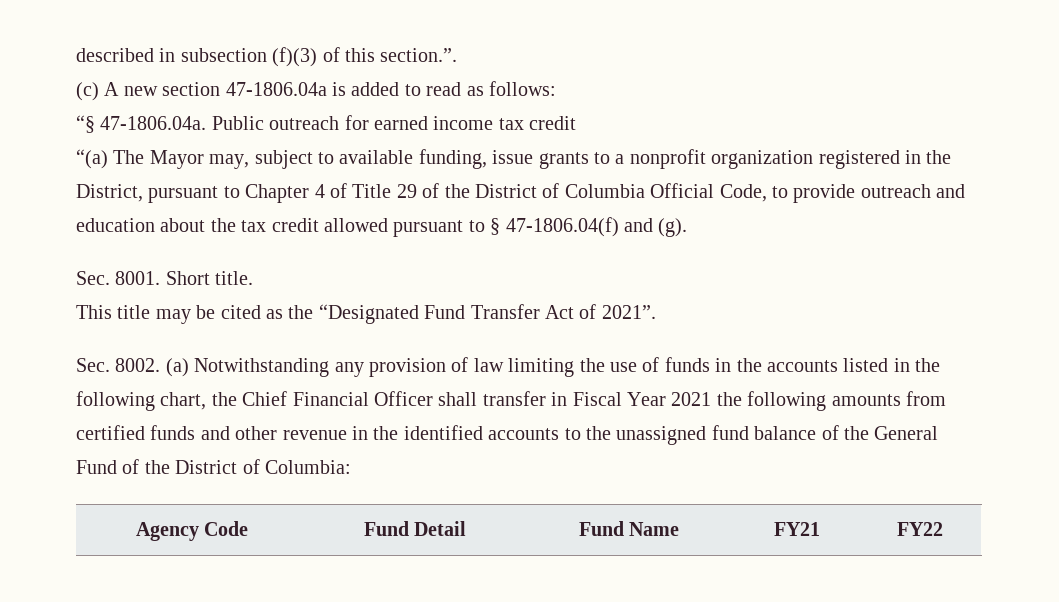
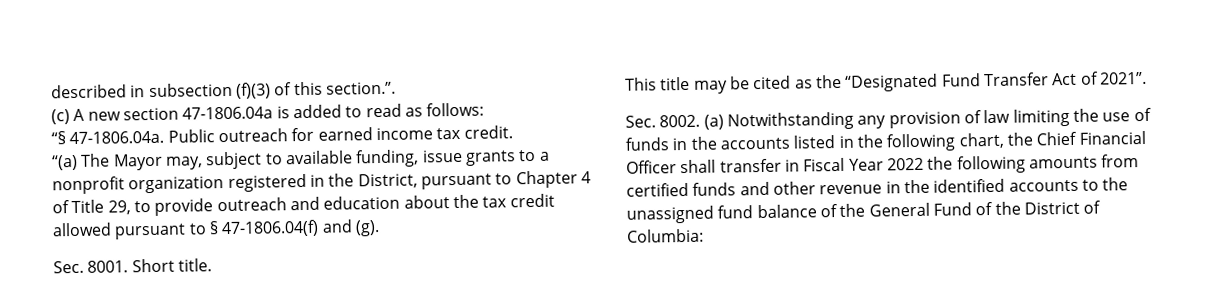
[529,116,577,130] credit -> [463,125,513,139] credit.
[396,183,767,202] 29 of the District of Columbia Official Code, -> [107,200,131,215] 29,
[671,392,712,406] 2021 -> [886,157,924,171] 2022
[135,521,249,541] [363,521,467,536] [578,521,680,536] [774,522,820,536] [897,522,943,536] // Agency Code | Fund Detail | Fund Name | FY21 | FY22 -> (704, 235) none

